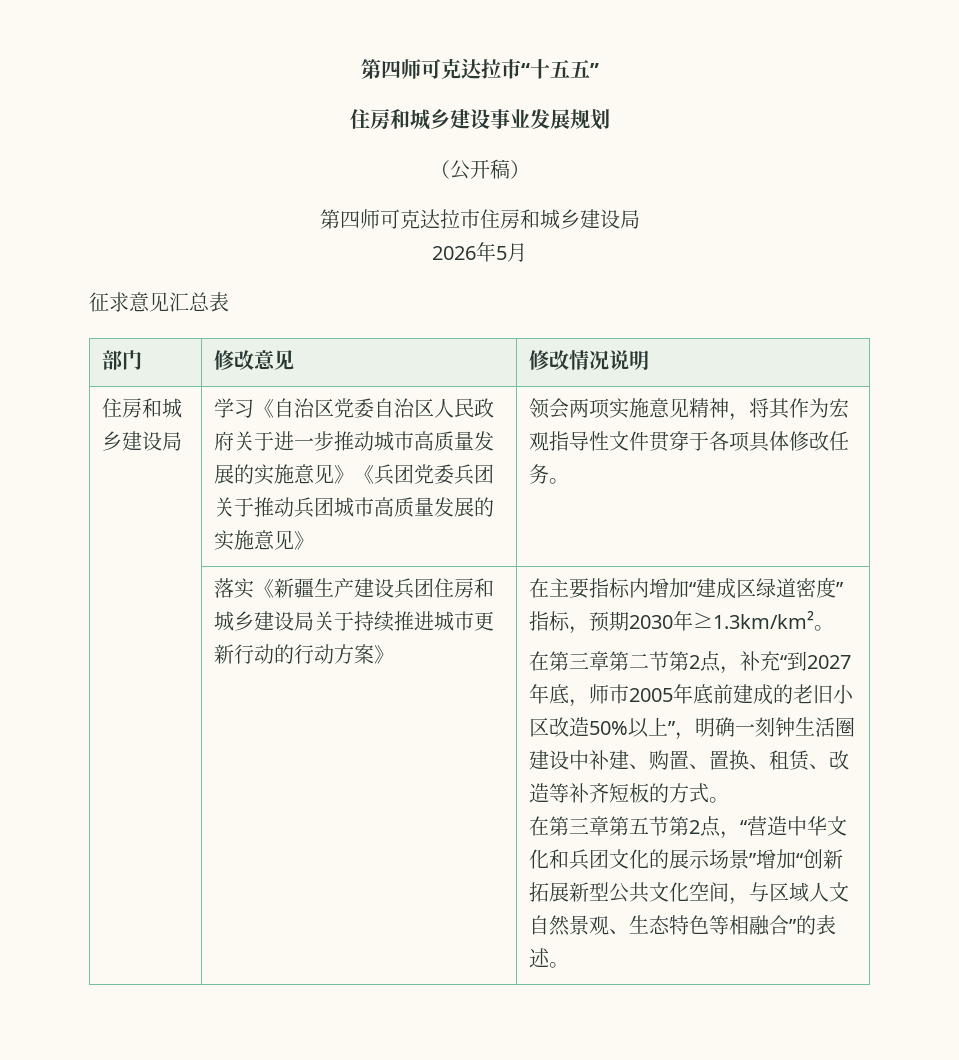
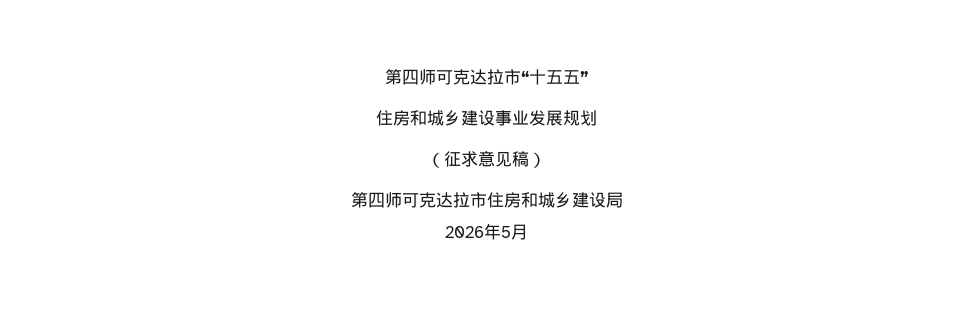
[449,159,490,180] 公开 -> [444,151,512,167] 征求意见
[89,292,229,312] [101,350,142,370] [213,350,294,370] [528,350,649,370] [101,398,182,418] [101,431,182,451] [213,398,494,419] [213,431,494,451] [213,464,494,485] [213,497,494,518] [213,530,314,551] [528,398,849,421] [528,431,849,452] [528,464,569,484] [213,578,494,599] [213,611,494,632] [213,644,394,664] [528,577,843,599] [528,610,834,634] [528,651,851,674] [528,684,854,707] [528,717,855,740] [528,750,849,771] [528,783,729,803] [528,816,847,839] [528,849,843,870] [528,882,849,905] [528,915,836,936] [528,948,569,968] // 征求意见汇总表 // 部门 | 修改意见 | 修改情况说明 // 住房和城乡建设局 | 学习《自治区党委自治区人民政府关于进一步推动城市高质量发展的实施意见》《兵团党委兵团关于推动兵团城市高质量发展的实施意见》 | 领会两项实施意见精神，将其作为宏观指导性文件贯穿于各项具体修改任务。 // | 落实《新疆生产建设兵团住房和城乡建设局关于持续推进城市更新行动的行动方案》 | 在主要指标内增加“建成区绿道密度”指标，预期2030年≥1.3km/km²。 // 在第三章第二节第2点，补充“到2027年底，师市2005年底前建成的老旧小区改造50%以上”，明确一刻钟生活圈建设中补建、购置、置换、租赁、改造等补齐短板的方式。 // 在第三章第五节第2点，“营造中华文化和兵团文化的展示场景”增加“创新拓展新型公共文化空间，与区域人文自然景观、生态特色等相融合”的表述。 -> (528, 232) none

